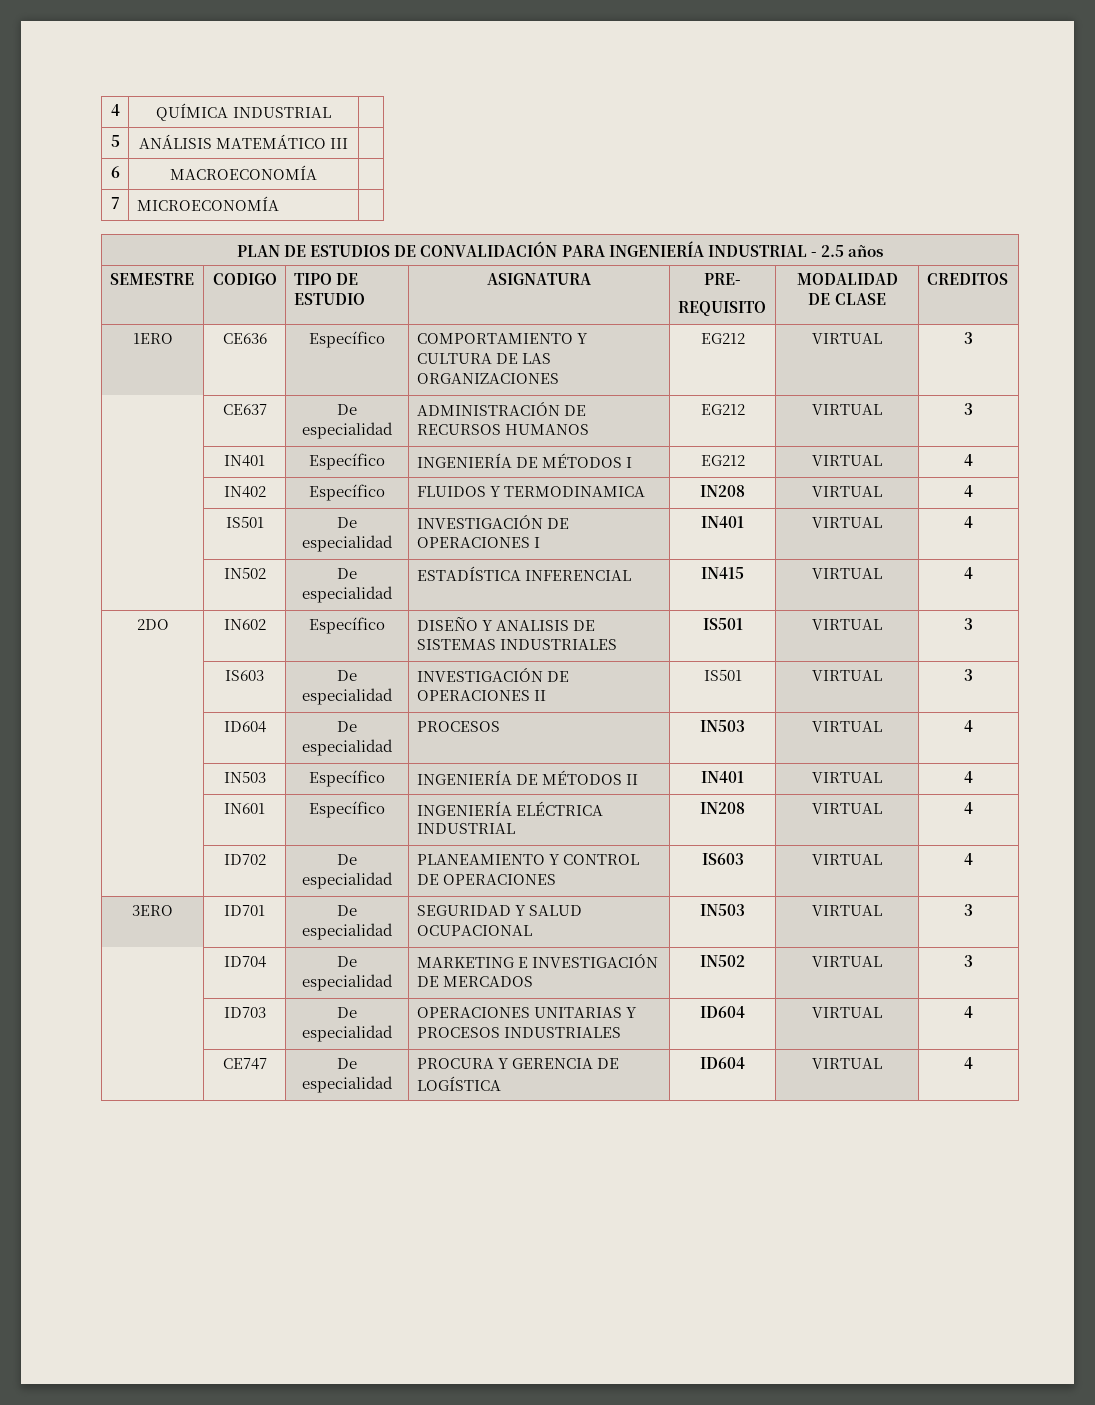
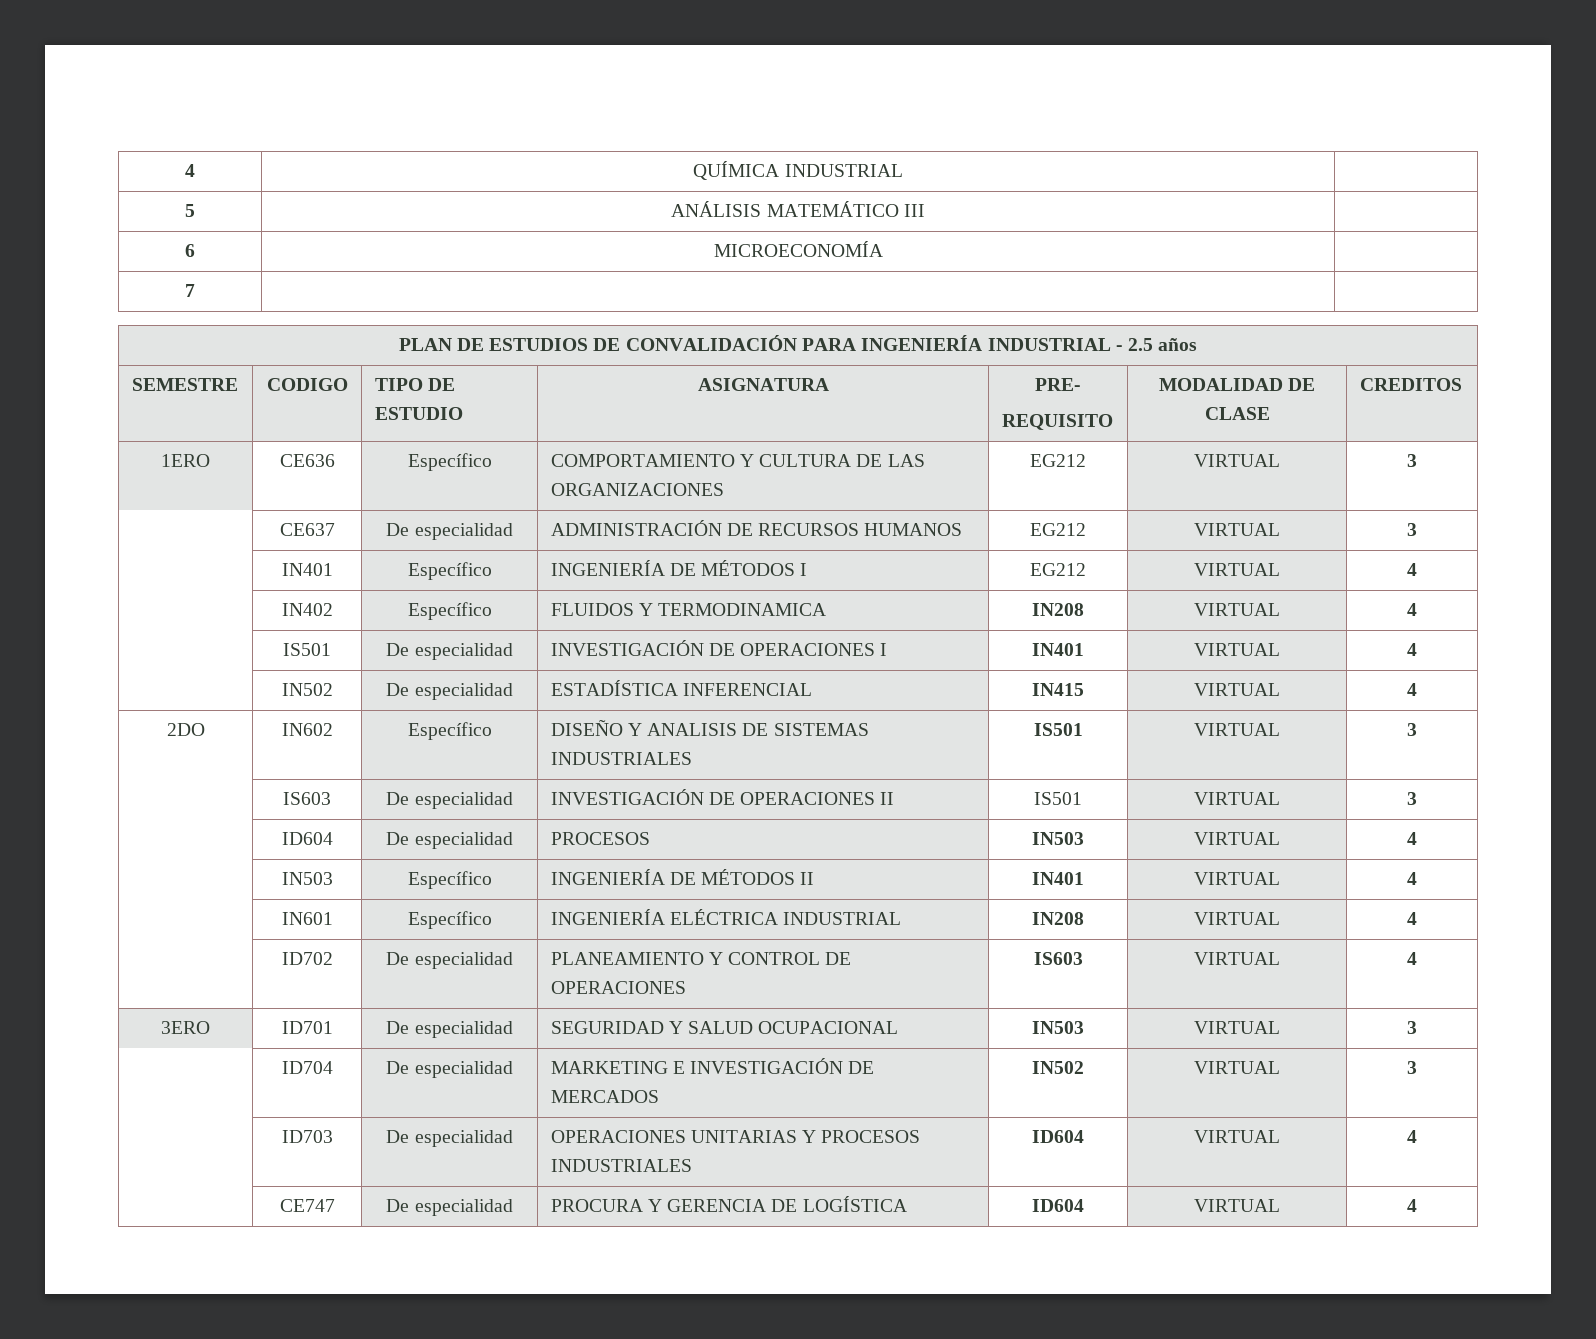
[170,165,317,180] MACROECONOMÍA -> [713,241,883,257] MICROECONOMÍA
[136,196,279,211] MICROECONOMÍA -> (195, 290) none

